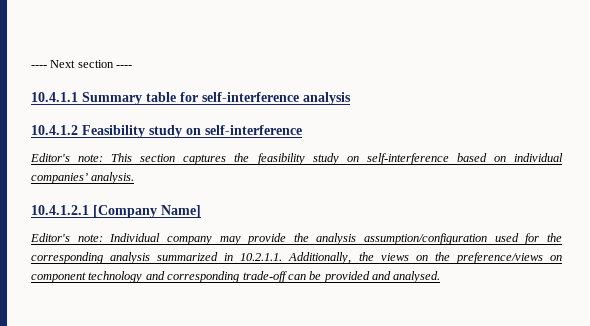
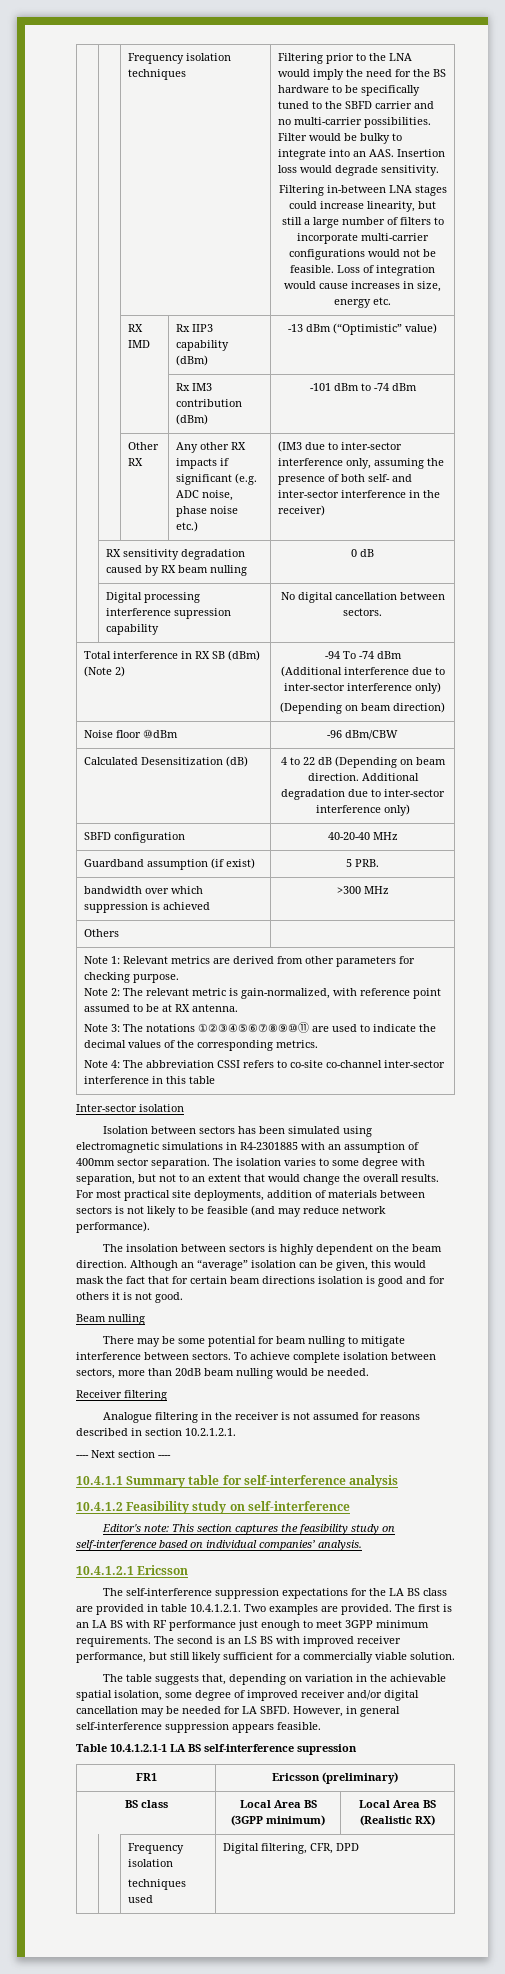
(31, 66) none -> [128,53,232,64] [128,69,187,80] [278,53,413,64] [278,69,447,80] [278,85,421,96] [278,101,435,109] [278,117,432,128] [278,133,403,144] [278,149,446,160] [278,165,440,176] [278,185,447,196] [289,201,436,212] [281,217,444,228] [297,233,429,244] [289,249,436,260] [290,265,435,276] [284,281,441,292] [334,297,391,308] [128,324,144,332] [128,340,151,348] [176,324,214,332] [176,340,230,351] [176,355,209,366] [288,323,437,335] [176,383,213,391] [176,399,243,407] [176,414,209,425] [309,383,417,391] [128,442,160,450] [128,458,144,466] [176,442,247,453] [176,458,230,469] [176,473,258,485] [176,490,234,501] [176,506,239,517] [176,521,199,532] [278,441,403,452] [278,458,445,469] [278,474,413,485] [278,490,441,498] [278,505,326,516] [106,549,246,560] [106,565,248,576] [351,549,374,557] [106,592,201,603] [106,608,232,619] [106,624,160,635] [280,592,445,603] [343,608,382,616] [84,650,261,661] [84,666,126,677] [324,651,402,659] [280,666,445,677] [284,682,441,694] [280,702,445,714] [84,729,179,739] [327,730,398,740] [84,756,249,767] [280,756,446,768] [307,773,419,781] [281,789,445,800] [315,804,410,816] [84,832,186,843] [327,832,398,840] [84,858,256,870] [346,859,379,867] [84,886,204,894] [84,902,211,913] [336,886,389,894] [84,929,120,937] [84,956,416,967] [84,972,180,983] [84,988,442,999] [84,1004,239,1012] [84,1022,437,1033] [84,1040,319,1051] [84,1060,446,1068] [84,1076,216,1084] [76,1104,184,1112] [102,1126,372,1137] [76,1142,419,1153] [76,1158,425,1169] [76,1174,439,1185] [76,1190,425,1201] [76,1205,386,1217] [76,1221,150,1233] [102,1244,442,1255] [76,1259,426,1271] [76,1276,445,1287] [76,1292,183,1303] [76,1314,145,1325] [102,1336,405,1347] [76,1352,436,1363] [76,1368,369,1379] [76,1390,167,1401] [102,1412,420,1423] [76,1428,236,1436] | | Frequency isolation techniques | Filtering prior to the LNA would imply the need for the BS hardware to be specifically tuned to the SBFD carrier and no multi-carrier possibilities. Filter would be bulky to integrate into an AAS. Insertion loss would degrade sensitivity. // Filtering in-between LNA stages could increase linearity, but still a large number of filters to incorporate multi-carrier configurations would not be feasible. Loss of integration would cause increases in size, energy etc. // | | RX IMD | Rx IIP3 capability (dBm) | -13 dBm (“Optimistic” value) // | | | Rx IM3 contribution (dBm) | -101 dBm to -74 dBm // | | Other RX | Any other RX impacts if significant (e.g. ADC noise, phase noise etc.) | (IM3 due to inter-sector interference only, assuming the presence of both self- and inter-sector interference in the receiver) // | RX sensitivity degradation caused by RX beam nulling | 0 dB // | Digital processing interference supression capability | No digital cancellation between sectors. // Total interference in RX SB (dBm) (Note 2) | -94 To -74 dBm // (Additional interference due to inter-sector interference only) // (Depending on beam direction) // Noise floor ⑩dBm | -96 dBm/CBW // Calculated Desensitization (dB) | 4 to 22 dB (Depending on beam direction. Additional degradation due to inter-sector interference only) // SBFD configuration | 40-20-40 MHz // Guardband assumption (if exist) | 5 PRB. // bandwidth over which suppression is achieved | >300 MHz // Others | // Note 1: Relevant metrics are derived from other parameters for checking purpose. // Note 2: The relevant metric is gain-normalized, with reference point assumed to be at RX antenna. // Note 3: The notations ①②③④⑤⑥⑦⑧⑨⑩⑪ are used to indicate the decimal values of the corresponding metrics. // Note 4: The abbreviation CSSI refers to co-site co-channel inter-sector interference in this table // Inter-sector isolation // Isolation between sectors has been simulated using electromagnetic simulations in R4-2301885 with an assumption of 400mm sector separation. The isolation varies to some degree with separation, but not to an extent that would change the overall results. For most practical site deployments, addition of materials between sectors is not likely to be feasible (and may reduce network performance). // The insolation between sectors is highly dependent on the beam direction. Although an “average” isolation can be given, this would mask the fact that for certain beam directions isolation is good and for others it is not good. // Beam nulling // There may be some potential for beam nulling to mitigate interference between sectors. To achieve complete isolation between sectors, more than 20dB beam nulling would be needed. // Receiver filtering // Analogue filtering in the receiver is not assumed for reasons described in section 10.2.1.2.1. //
[93,205,201,218] [30,233,562,245] [31,252,562,264] [31,271,441,283] [Company Name] // Editor's note: Individual company may provide the analysis assumption/configuration used for the corresponding analysis summarized in 10.2.1.1. Additionally, the views on the preference/views on component technology and corresponding trade-off can be provided and analysed. -> [137,1565,189,1575] [102,1588,447,1599] [76,1604,452,1615] [76,1620,429,1631] [76,1636,401,1647] [76,1652,455,1663] [102,1674,446,1685] [76,1690,419,1701] [76,1706,400,1717] [76,1722,321,1733] [76,1744,357,1755] [135,1773,157,1781] [272,1772,398,1784] [124,1800,168,1808] [239,1800,317,1808] [231,1815,325,1826] [359,1800,436,1808] [360,1815,435,1826] [128,1843,185,1854] [128,1859,174,1867] [128,1879,187,1890] [128,1895,154,1903] [223,1843,360,1854] Ericsson // The self-interference suppression expectations for the LA BS class are provided in table 10.4.1.2.1. Two examples are provided. The first is an LA BS with RF performance just enough to meet 3GPP minimum requirements. The second is an LS BS with improved receiver performance, but still likely sufficient for a commercially viable solution. // The table suggests that, depending on variation in the achievable spatial isolation, some degree of improved receiver and/or digital cancellation may be needed for LA SBFD. However, in general self-interference suppression appears feasible. // Table 10.4.1.2.1-1 LA BS self-interference supression // FR1 | Ericsson (preliminary) // BS class | Local Area BS (3GPP minimum) | Local Area BS (Realistic RX) // | | Frequency isolation // techniques used | Digital filtering, CFR, DPD

